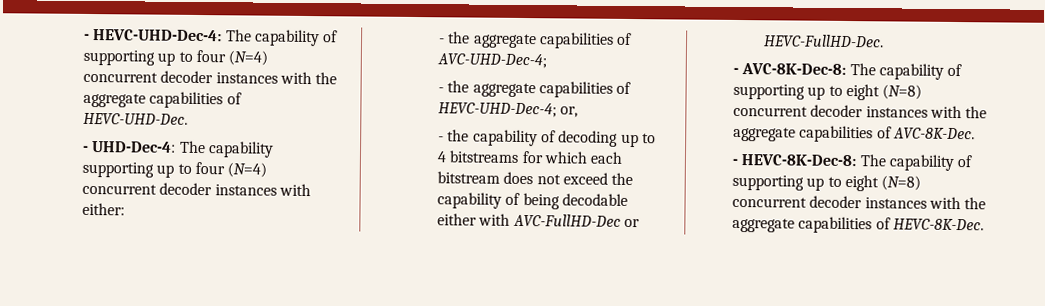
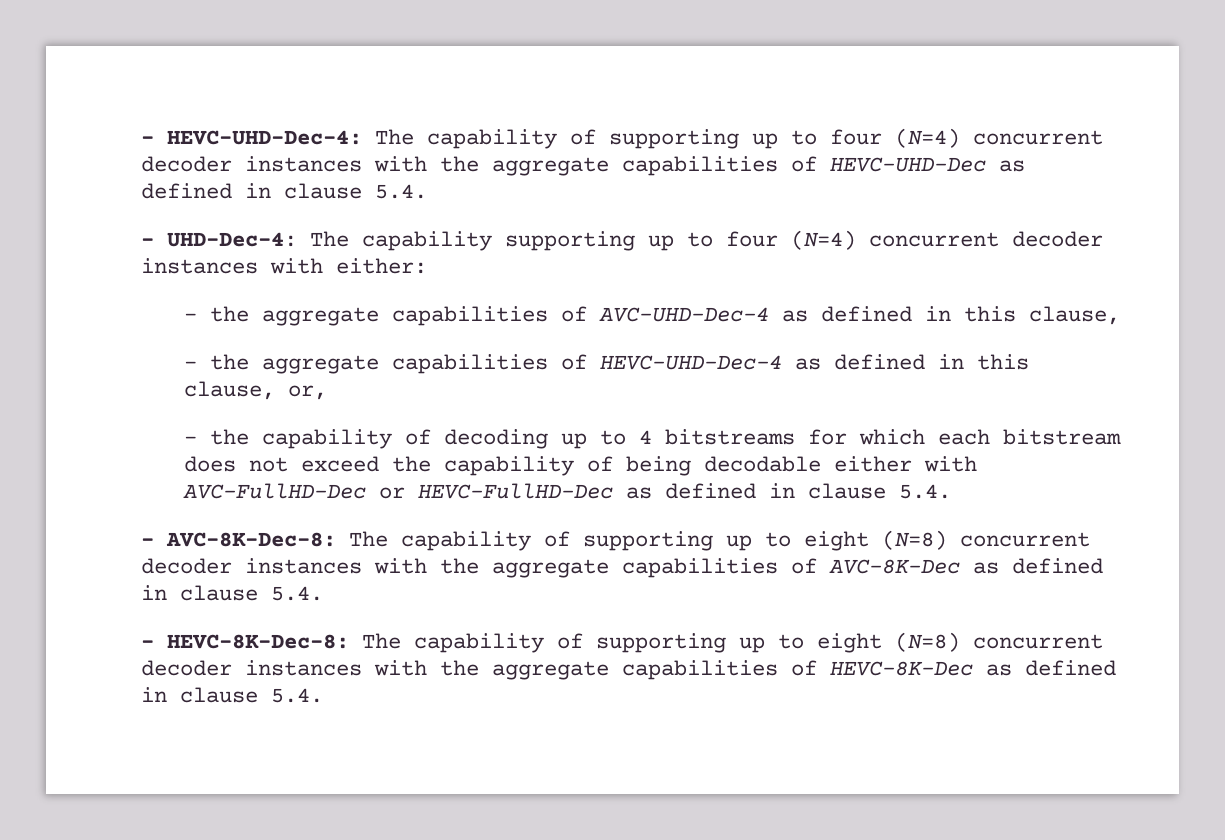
[83,112,189,125] HEVC-UHD-Dec. -> [829,157,1025,172] [140,183,427,199] HEVC-UHD-Dec as defined in clause 5.4.
[437,53,548,69] [438,80,632,98] [438,102,558,118] AVC-UHD-Dec-4; // - the aggregate capabilities of HEVC-UHD-Dec-4; -> [599,306,1121,325] [184,354,1030,374] [184,381,276,400] AVC-UHD-Dec-4 as defined in this clause, // - the aggregate capabilities of HEVC-UHD-Dec-4 as defined in this clause,
[763,34,885,48] HEVC-FullHD-Dec. -> [418,483,952,499] HEVC-FullHD-Dec as defined in clause 5.4.
[892,127,975,140] AVC-8K-Dec. -> [828,558,1103,574] [140,585,323,601] AVC-8K-Dec as defined in clause 5.4.
[892,218,984,231] HEVC-8K-Dec. -> [829,660,1116,676] [140,687,323,703] HEVC-8K-Dec as defined in clause 5.4.

